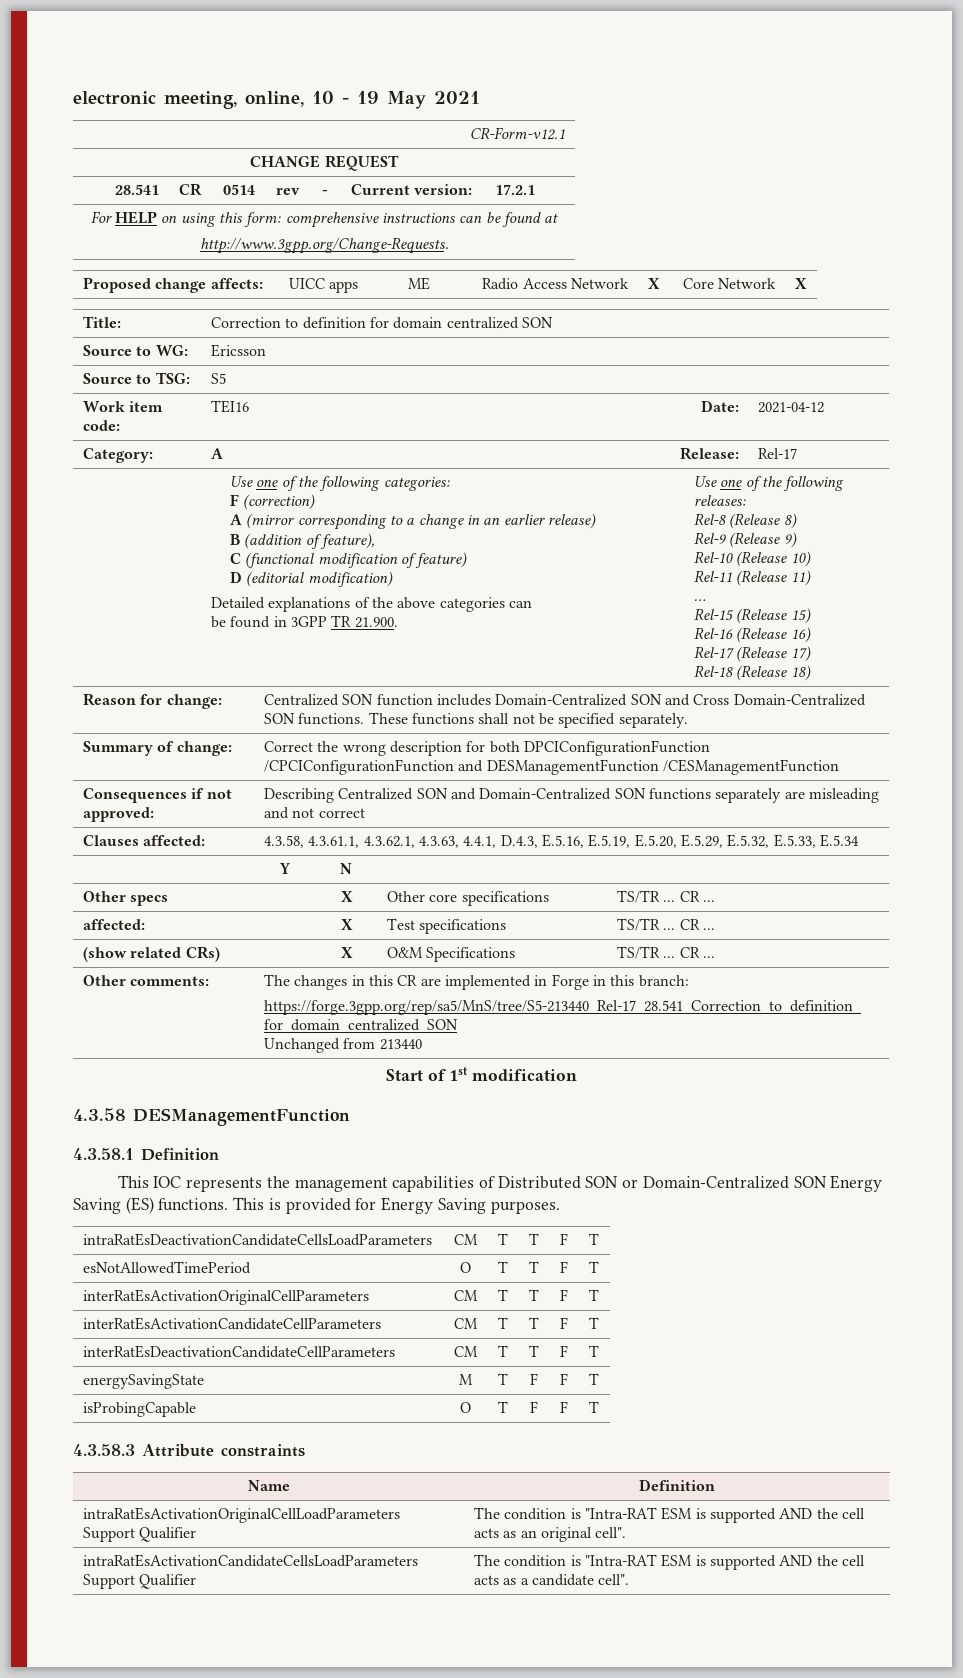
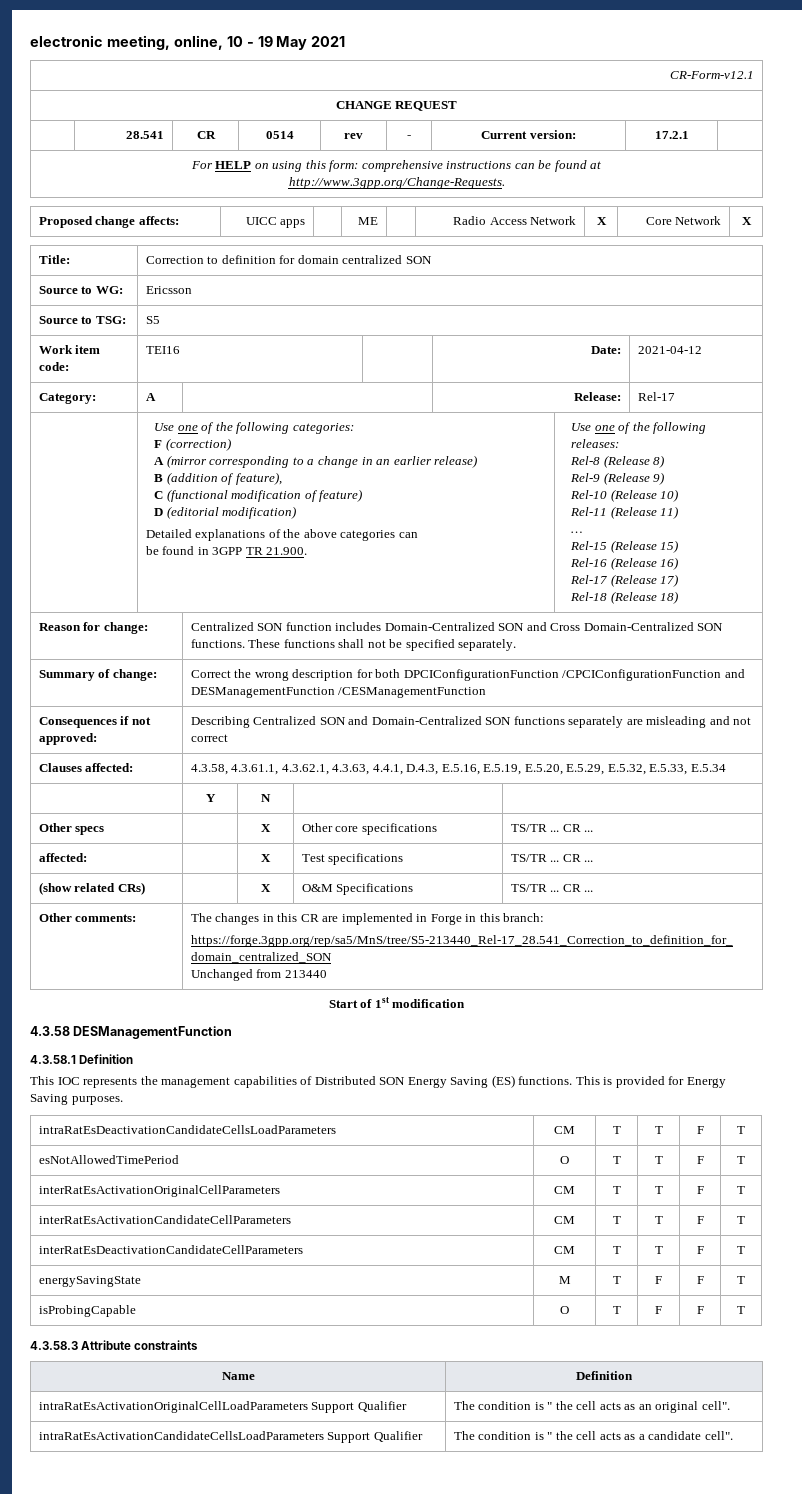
[622,1176,827,1189] or Domain-Centralized SON -> (406, 1081) none
[584,1507,813,1523] "Intra-RAT ESM is supported AND -> [547,1402,553,1410] "
[584,1554,813,1570] "Intra-RAT ESM is supported AND -> [547,1432,553,1440] "

